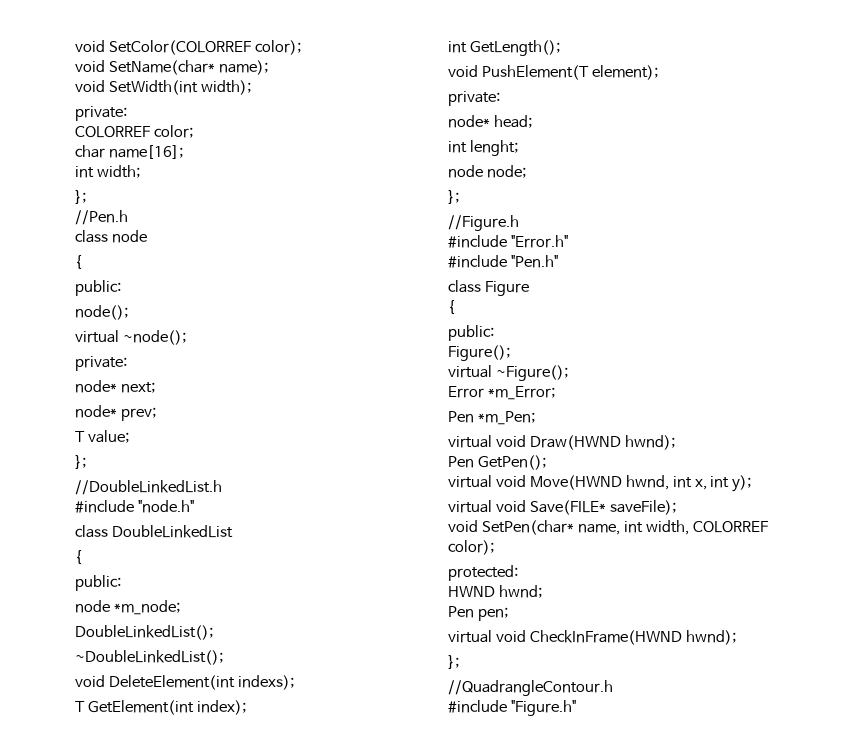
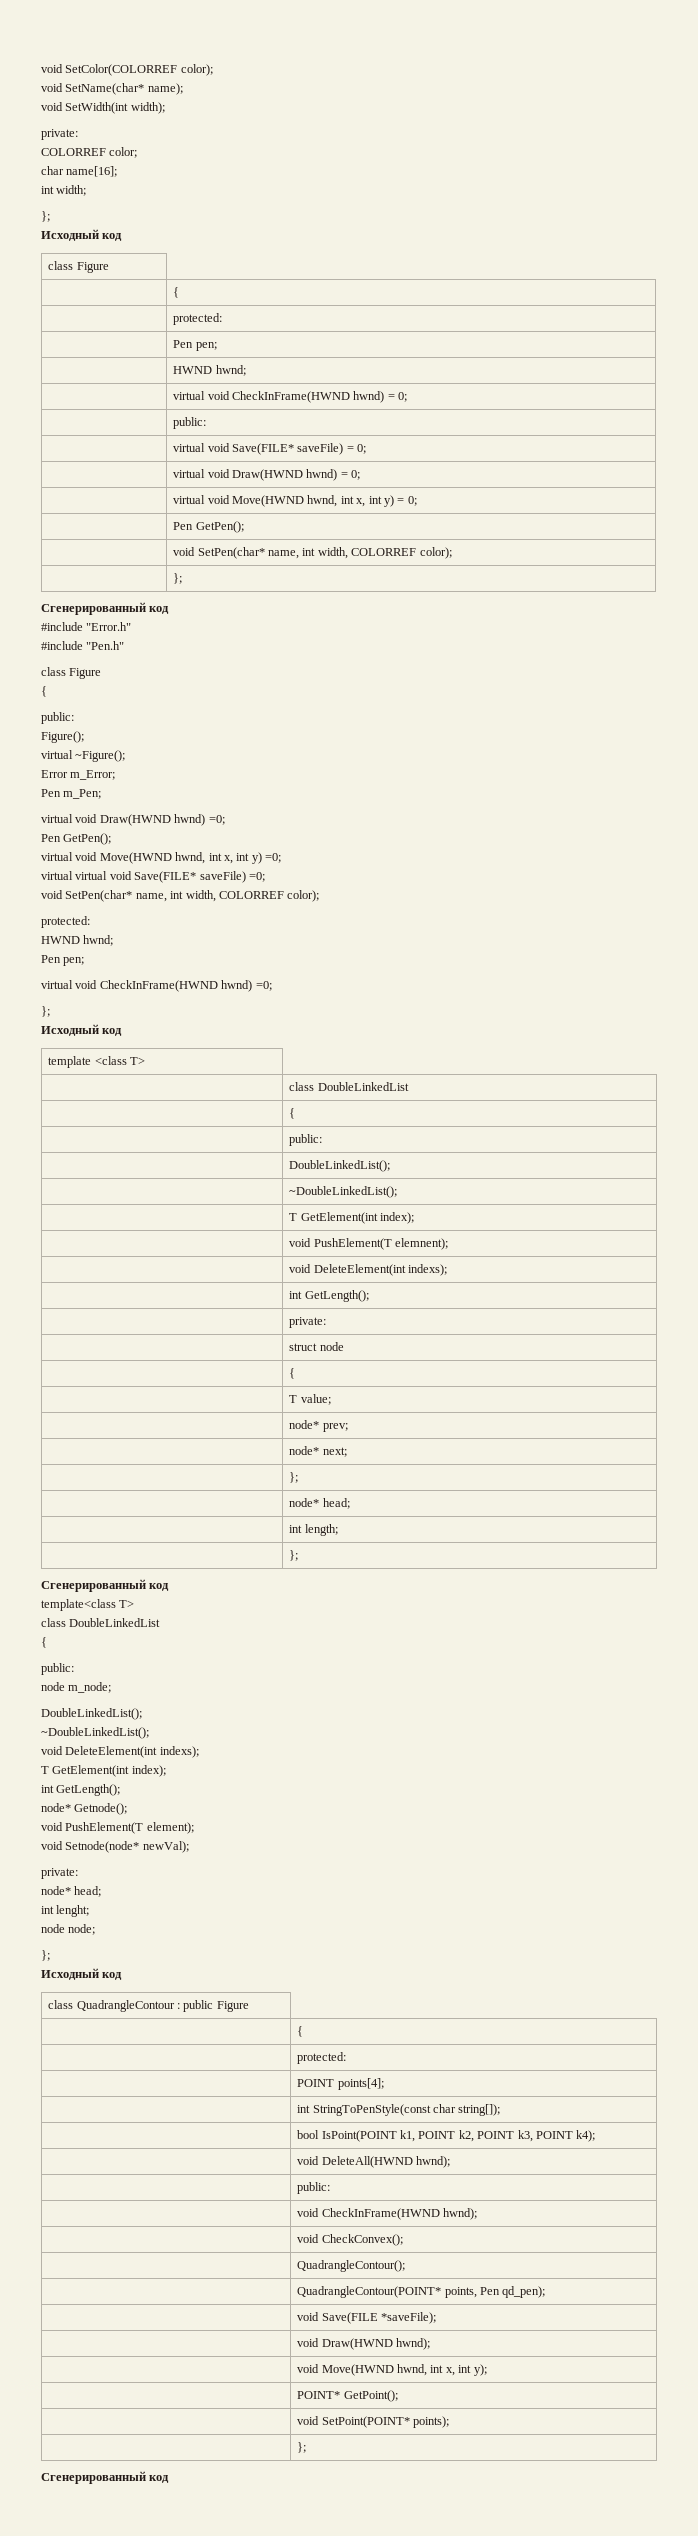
[75,210,128,225] [75,230,147,243] [75,255,82,269] [75,280,121,296] [75,305,128,320] [75,330,186,345] [75,356,127,371] [75,380,155,393] [75,405,156,421] [75,430,129,443] [75,455,86,469] [75,480,222,495] [75,500,194,513] [75,525,233,538] [75,550,82,564] [75,575,121,591] [75,600,180,615] [75,625,213,640] [75,650,223,665] [75,675,294,690] [75,700,246,715] [448,40,560,56] [448,65,658,80] [448,91,500,106] [448,115,532,128] [448,140,518,156] [448,165,526,178] [448,190,459,204] [448,215,519,231] //Pen.h // class node // { // public: // node(); // virtual ~node(); // private: // node* next; // node* prev; // T value; // }; // //DoubleLinkedList.h // #include "node.h" // class DoubleLinkedList // { // public: // node *m_node; // DoubleLinkedList(); // ~DoubleLinkedList(); // void DeleteElement(int indexs); // T GetElement(int index); // int GetLength(); // void PushElement(T element); // private: // node* head; // int lenght; // node node; // }; // //Figure.h -> [41,229,123,241] [48,261,109,273] [173,287,180,298] [173,313,223,325] [173,340,217,351] [173,365,246,376] [173,391,408,403] [173,417,207,429] [173,443,367,455] [173,469,361,481] [173,495,417,507] [173,521,244,533] [173,547,452,559] [173,573,183,584] [41,602,170,615] Исходный код // class Figure // | { // | protected: // | Pen pen; // | HWND hwnd; // | virtual void CheckInFrame(HWND hwnd) = 0; // | public: // | virtual void Save(FILE* saveFile) = 0; // | virtual void Draw(HWND hwnd) = 0; // | virtual void Move(HWND hwnd, int x, int y) = 0; // | Pen GetPen(); // | void SetPen(char* name, int width, COLORREF color); // | }; // Сгенерированный код
[487,386,555,400] [448,411,535,425] [448,435,675,450] *m_Error; // Pen *m_Pen; // virtual void Draw(HWND hwnd); -> [70,770,116,780] [41,789,102,799] [41,814,225,826] m_Error; // Pen m_Pen; // virtual void Draw(HWND hwnd) =0;
[732,475,752,492] [448,500,676,515] y); // virtual void Save(FILE* saveFile); -> [251,852,281,864] [41,871,265,883] y) =0; // virtual virtual void Save(FILE* saveFile) =0;
[685,630,736,645] [448,655,459,669] [448,680,613,696] [448,700,576,716] hwnd); // }; // //QuadrangleContour.h // #include "Figure.h" -> [221,980,272,992] [41,1006,50,1017] [41,1024,123,1036] [48,1056,146,1068] [289,1082,409,1091] [289,1108,296,1119] [289,1134,323,1146] [289,1160,391,1172] [289,1186,398,1198] [289,1212,415,1224] [289,1238,449,1250] [289,1264,448,1276] [289,1290,369,1302] [289,1317,327,1328] [289,1342,344,1351] [289,1368,296,1379] [289,1394,331,1405] [289,1420,348,1432] [289,1446,347,1457] [289,1472,299,1483] [289,1498,350,1509] [289,1524,338,1536] [289,1550,299,1561] [41,1579,170,1592] [41,1599,135,1611] [41,1618,161,1627] [41,1637,47,1648] [41,1663,74,1675] [41,1682,112,1693] [41,1708,142,1720] [41,1727,149,1739] [41,1746,199,1758] [41,1765,166,1777] [41,1784,121,1796] [41,1803,128,1815] [41,1822,194,1834] [41,1841,189,1853] [41,1868,78,1879] [41,1886,102,1897] [41,1905,90,1917] [41,1924,96,1935] [41,1950,50,1961] [41,1968,123,1980] [48,2000,249,2012] [297,2026,304,2037] [297,2052,347,2064] [297,2078,384,2090] [297,2104,501,2116] [297,2130,596,2142] [297,2156,451,2168] [297,2182,331,2194] [297,2208,478,2220] [297,2234,403,2246] [297,2260,406,2272] [297,2286,546,2298] [297,2312,437,2324] [297,2338,431,2350] [297,2364,487,2376] [297,2390,398,2402] [297,2416,450,2428] [297,2442,307,2453] [41,2471,170,2484] hwnd) =0; // }; // Исходный код // template <class T> // | class DoubleLinkedList // | { // | public: // | DoubleLinkedList(); // | ~DoubleLinkedList(); // | T GetElement(int index); // | void PushElement(T elemnent); // | void DeleteElement(int indexs); // | int GetLength(); // | private: // | struct node // | { // | T value; // | node* prev; // | node* next; // | }; // | node* head; // | int length; // | }; // Сгенерированный код // template<class T> // class DoubleLinkedList // { // public: // node m_node; // DoubleLinkedList(); // ~DoubleLinkedList(); // void DeleteElement(int indexs); // T GetElement(int index); // int GetLength(); // node* Getnode(); // void PushElement(T element); // void Setnode(node* newVal); // private: // node* head; // int lenght; // node node; // }; // Исходный код // class QuadrangleContour : public Figure // | { // | protected: // | POINT points[4]; // | int StringToPenStyle(const char string[]); // | bool IsPoint(POINT k1, POINT k2, POINT k3, POINT k4); // | void DeleteAll(HWND hwnd); // | public: // | void CheckInFrame(HWND hwnd); // | void CheckConvex(); // | QuadrangleContour(); // | QuadrangleContour(POINT* points, Pen qd_pen); // | void Save(FILE *saveFile); // | void Draw(HWND hwnd); // | void Move(HWND hwnd, int x, int y); // | POINT* GetPoint(); // | void SetPoint(POINT* points); // | }; // Сгенерированный код

